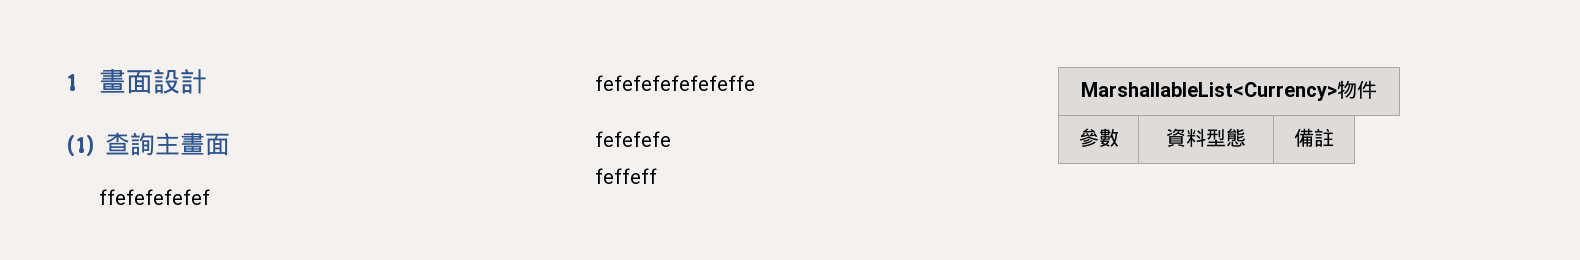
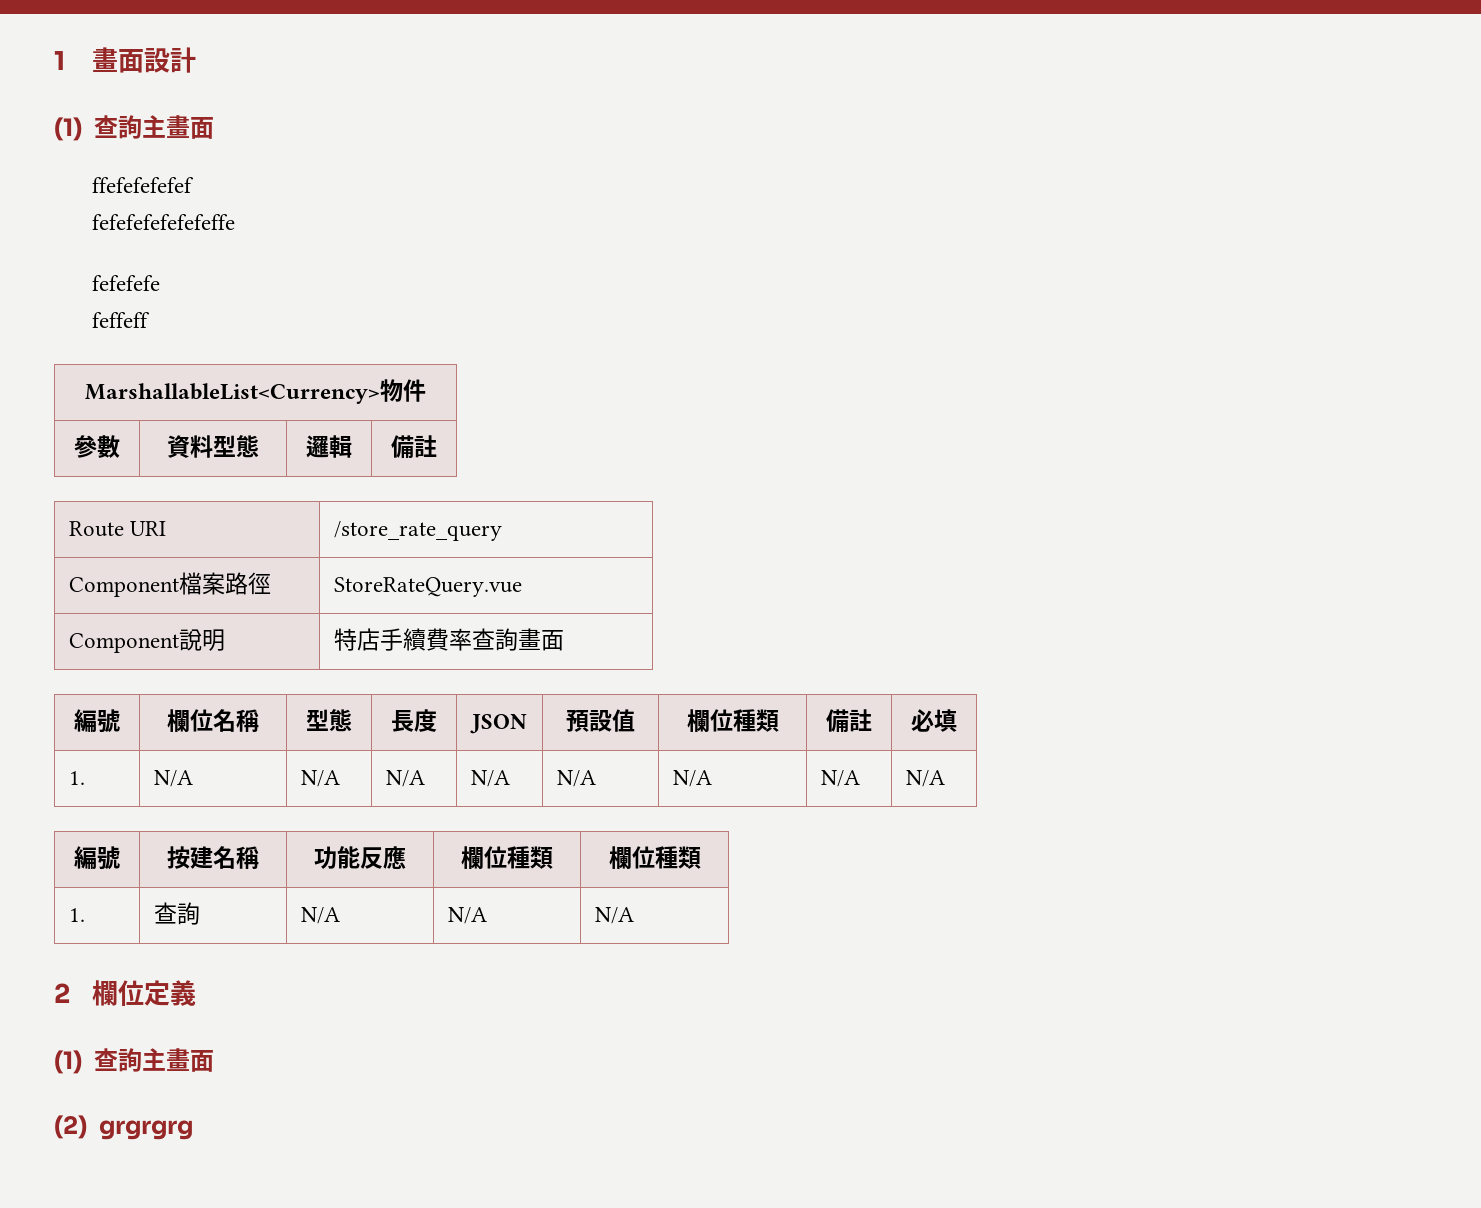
[1294,128,1334,147] | 備註 -> [306,435,352,458] [391,435,437,459] [69,521,167,537] [334,521,503,541] [69,572,272,597] [334,577,523,597] [69,629,226,653] [334,628,565,651] [74,709,120,733] [167,709,259,732] [306,709,352,732] [391,709,437,732] [470,714,527,734] [566,709,635,732] [686,709,779,732] [826,709,872,733] [911,709,957,732] [69,771,86,785] [154,770,194,787] [301,770,341,787] [386,770,426,787] [471,770,511,787] [557,770,597,787] [673,770,713,787] [821,770,861,787] [906,770,946,787] [74,846,120,870] [167,846,259,869] [314,846,406,869] [461,846,553,869] [608,846,701,869] [69,908,86,922] [154,902,201,925] [301,907,341,924] [448,907,488,924] [595,907,635,924] [54,980,197,1006] [54,1048,214,1074] [54,1115,193,1140] | 邏輯 | 備註 // Route URI | /store_rate_query // Component檔案路徑 | StoreRateQuery.vue // Component說明 | 特店手續費率查詢畫面 // 編號 | 欄位名稱 | 型態 | 長度 | JSON | 預設值 | 欄位種類 | 備註 | 必填 // 1. | N/A | N/A | N/A | N/A | N/A | N/A | N/A | N/A // 編號 | 按建名稱 | 功能反應 | 欄位種類 | 欄位種類 // 1. | 查詢 | N/A | N/A | N/A // 2欄位定義 // (1)查詢主畫面 // (2) grgrgrg

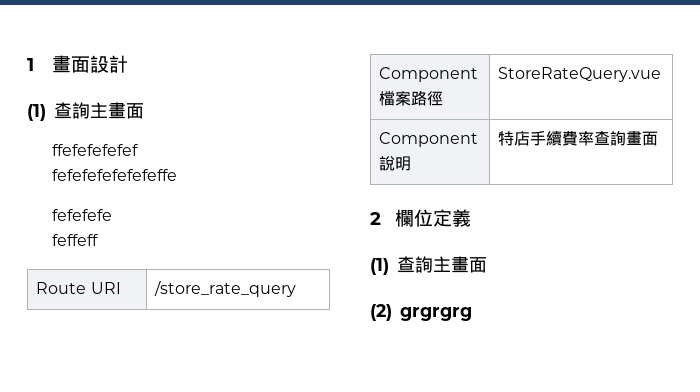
[85,379,426,404] [74,435,120,458] [167,435,259,458] [306,435,352,458] [391,435,437,459] // MarshallableList<Currency>物件 // 參數 | 資料型態 | 邏輯 | 備註 -> (99, 240) none
[74,709,120,733] [167,709,259,732] [306,709,352,732] [391,709,437,732] [470,714,527,734] [566,709,635,732] [686,709,779,732] [826,709,872,733] [911,709,957,732] [69,771,86,785] [154,770,194,787] [301,770,341,787] [386,770,426,787] [471,770,511,787] [557,770,597,787] [673,770,713,787] [821,770,861,787] [906,770,946,787] [74,846,120,870] [167,846,259,869] [314,846,406,869] [461,846,553,869] [608,846,701,869] [69,908,86,922] [154,902,201,925] [301,907,341,924] [448,907,488,924] [595,907,635,924] // 編號 | 欄位名稱 | 型態 | 長度 | JSON | 預設值 | 欄位種類 | 備註 | 必填 // 1. | N/A | N/A | N/A | N/A | N/A | N/A | N/A | N/A // 編號 | 按建名稱 | 功能反應 | 欄位種類 | 欄位種類 // 1. | 查詢 | N/A | N/A | N/A -> (659, 138) none

